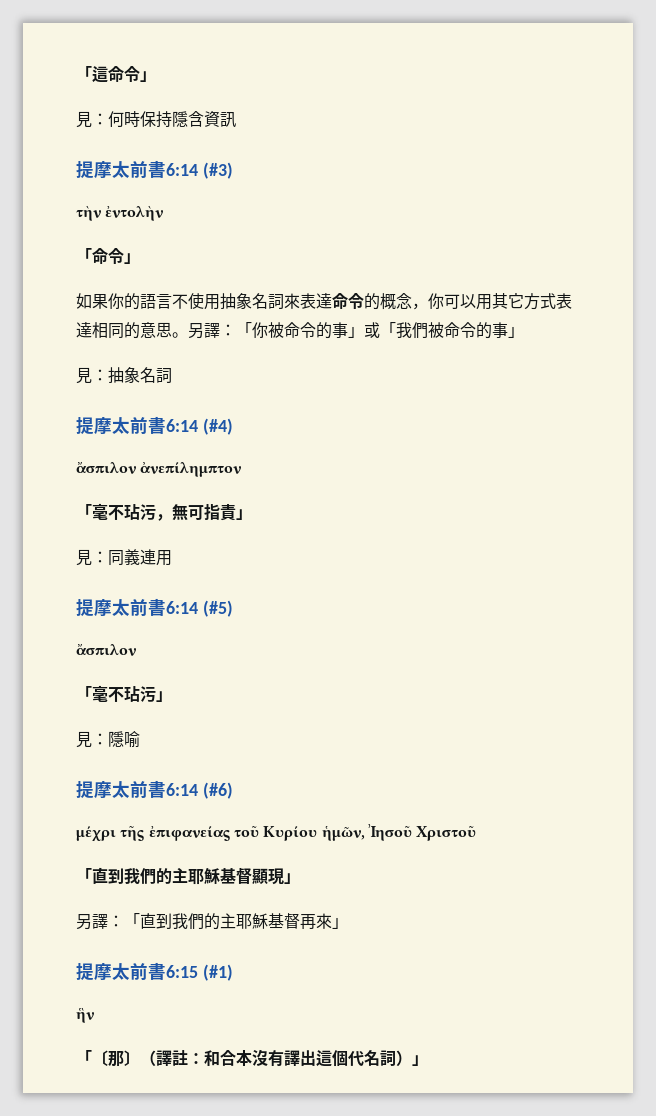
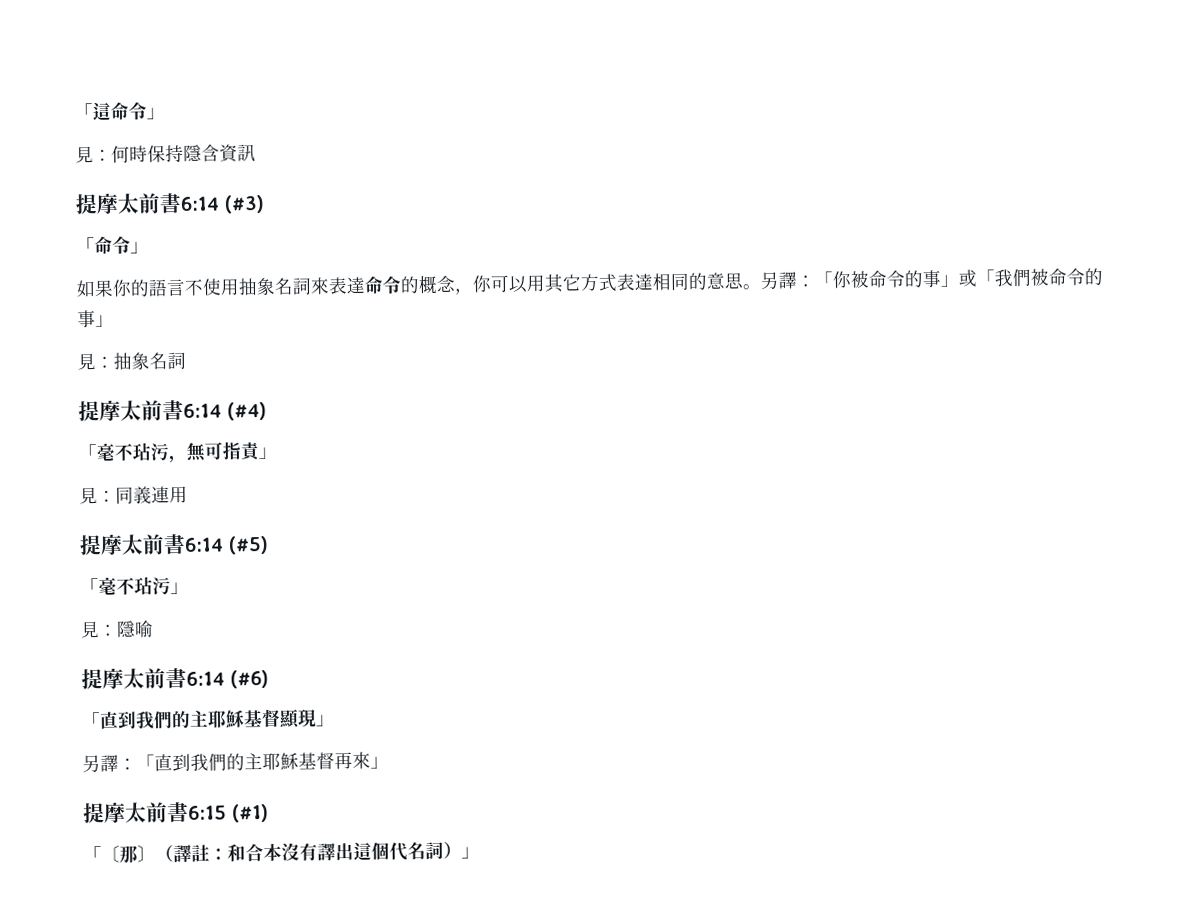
[76,205,164,221] // τὴν ἐντολὴν -> (265, 204) none
[76,461,242,477] // ἄσπιλον ἀνεπίλημπτον -> (267, 411) none
[76,643,136,656] // ἄσπιλον -> (269, 545) none
[76,824,477,842] // μέχρι τῆς ἐπιφανείας τοῦ Κυρίου ἡμῶν, Ἰησοῦ Χριστοῦ -> (269, 679) none
[76,1007,94,1023] // ἣν -> (269, 813) none

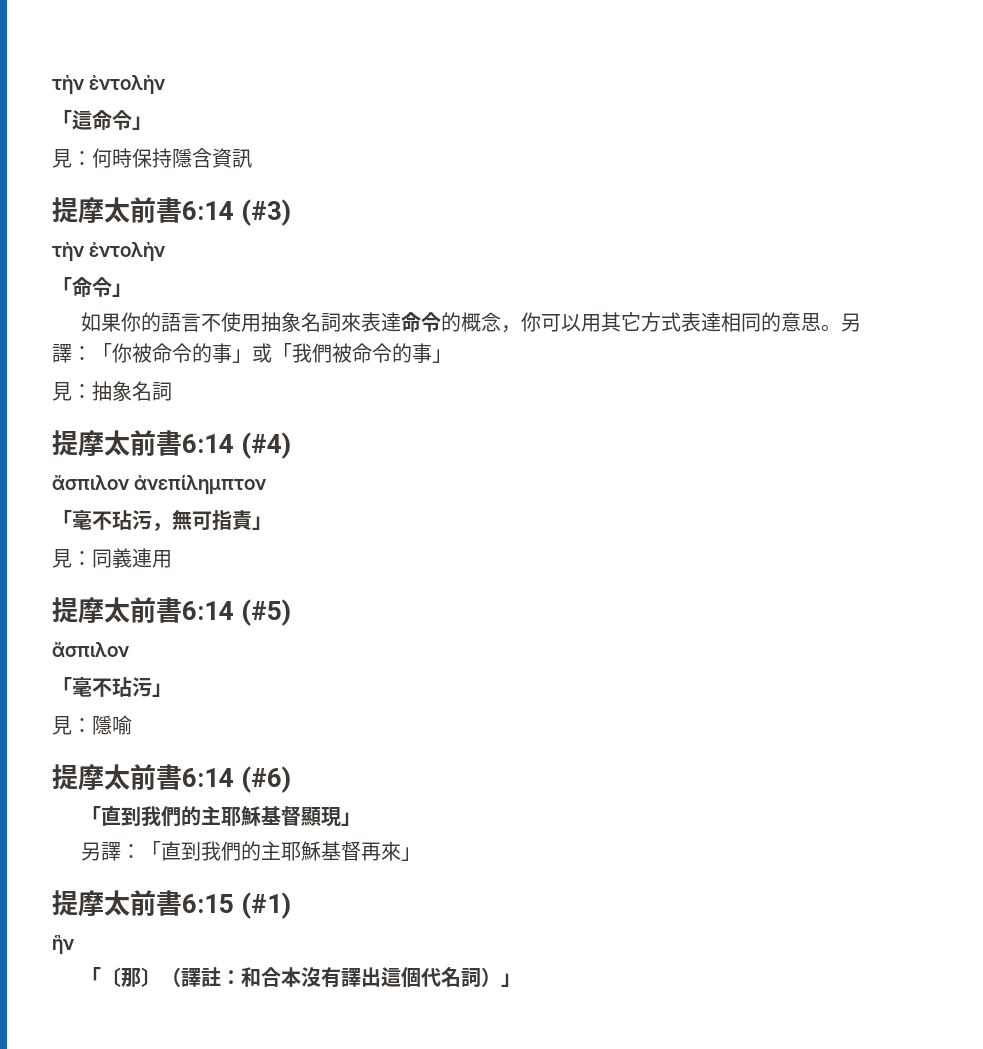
(74, 111) none -> [52,75,166,95] τὴν ἐντολὴν //
(265, 204) none -> [52,242,166,262] // τὴν ἐντολὴν
(267, 411) none -> [52,475,267,495] // ἄσπιλον ἀνεπίλημπτον
(269, 545) none -> [52,642,129,657] // ἄσπιλον
(269, 813) none -> [52,935,74,955] // ἣν

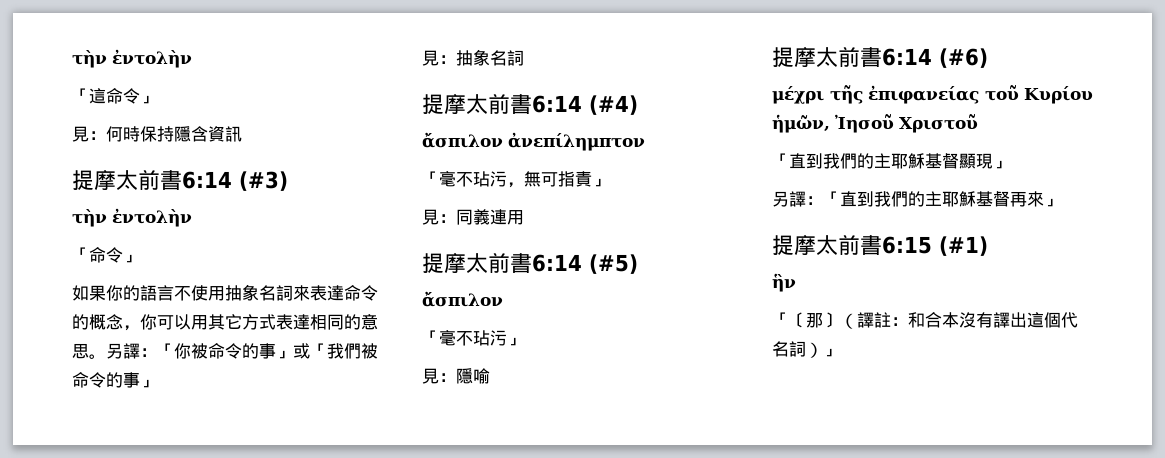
(292, 779) none -> [772,85,1093,104] [772,114,978,133] // μέχρι τῆς ἐπιφανείας τοῦ Κυρίου ἡμῶν, Ἰησοῦ Χριστοῦ

